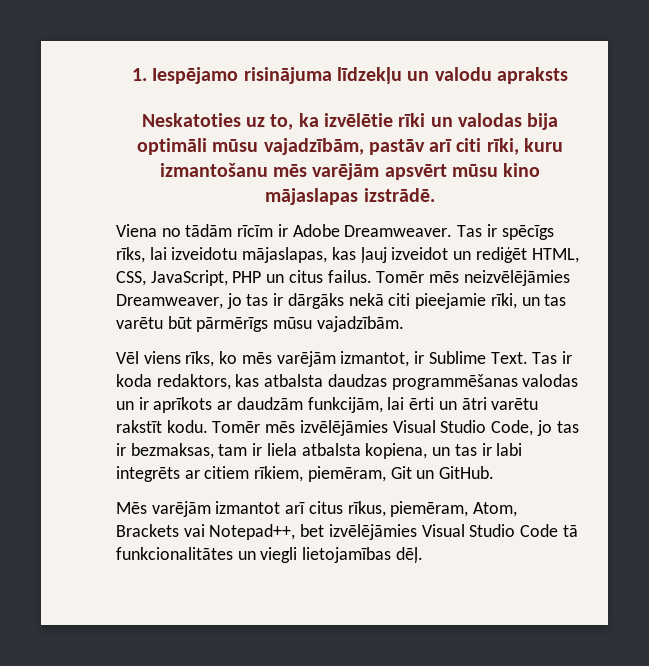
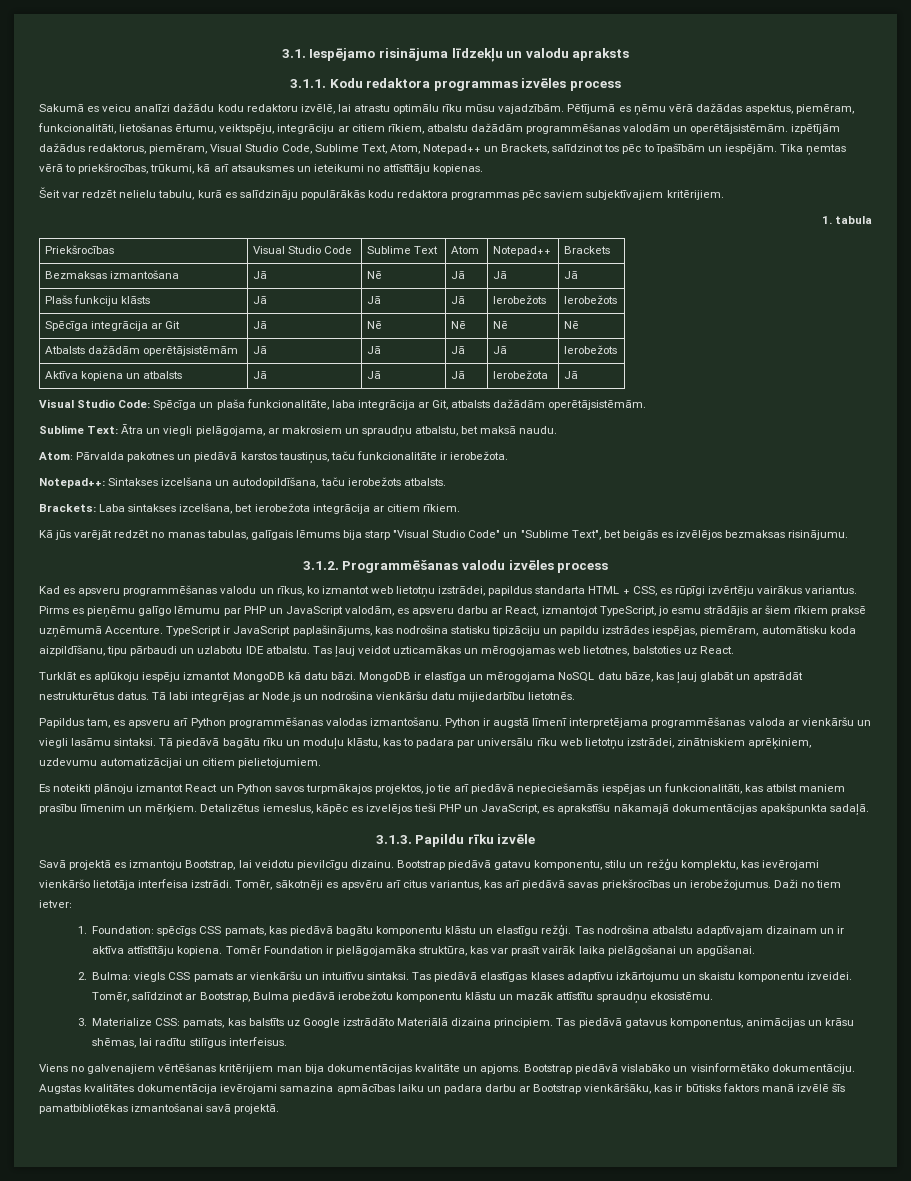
[132,68,148,81] 1. -> [281,49,306,58] 3.1.
[141,113,559,130] [137,138,563,155] [159,163,541,180] [265,188,435,205] [116,224,554,240] [116,247,579,263] [116,270,570,286] [116,293,567,309] [116,316,404,332] [116,351,572,367] [116,374,579,390] [116,397,539,413] [116,420,579,436] [116,443,523,459] [116,466,495,482] [116,501,518,517] [116,524,578,540] [116,547,423,563] Neskatoties uz to, ka izvēlētie rīki un valodas bija optimāli mūsu vajadzībām, pastāv arī citi rīki, kuru izmantošanu mēs varējām apsvērt mūsu kino mājaslapas izstrādē. // Viena no tādām rīcīm ir Adobe Dreamweaver. Tas ir spēcīgs rīks, lai izveidotu mājaslapas, kas ļauj izveidot un rediģēt HTML, CSS, JavaScript, PHP un citus failus. Tomēr mēs neizvēlējāmies Dreamweaver, jo tas ir dārgāks nekā citi pieejamie rīki, un tas varētu būt pārmērīgs mūsu vajadzībām. // Vēl viens rīks, ko mēs varējām izmantot, ir Sublime Text. Tas ir koda redaktors, kas atbalsta daudzas programmēšanas valodas un ir aprīkots ar daudzām funkcijām, lai ērti un ātri varētu rakstīt kodu. Tomēr mēs izvēlējāmies Visual Studio Code, jo tas ir bezmaksas, tam ir liela atbalsta kopiena, un tas ir labi integrēts ar citiem rīkiem, piemēram, Git un GitHub. // Mēs varējām izmantot arī citus rīkus, piemēram, Atom, Brackets vai Notepad++, bet izvēlējāmies Visual Studio Code tā funkcionalitātes un viegli lietojamības dēļ. -> [289,78,622,91] [39,103,855,116] [38,123,841,134] [39,143,847,156] [39,163,484,174] [39,187,724,200] [821,216,872,224] [45,245,115,254] [253,246,353,254] [367,246,439,254] [451,246,480,254] [493,246,552,256] [564,246,611,254] [45,270,180,279] [253,271,268,279] [367,271,383,279] [451,271,466,279] [493,271,508,279] [564,271,579,279] [45,295,151,306] [253,296,268,304] [367,296,382,304] [451,296,466,304] [493,295,547,304] [564,295,618,304] [45,321,181,331] [253,321,268,329] [367,321,383,329] [451,321,467,329] [493,321,509,329] [564,321,580,329] [45,345,239,356] [253,346,268,354] [367,346,382,354] [451,346,466,354] [493,346,508,354] [564,345,618,354] [45,371,183,381] [253,371,268,379] [367,371,382,379] [451,371,466,379] [493,370,549,379] [564,371,579,379] [39,399,647,410] [39,424,558,438] [39,451,509,464] [39,477,446,488] [39,503,460,514] [39,530,849,540] [302,559,609,573] [39,585,858,598] [39,605,867,618] [39,625,856,638] [39,645,734,658] [39,672,804,684] [39,691,576,702] [39,717,871,728] [39,738,812,750] [39,758,322,768] [39,783,846,794] [39,803,869,816] [375,834,536,847] [39,858,819,870] [39,879,842,890] [39,900,72,908] [77,924,845,936] [92,945,755,956] [77,971,853,982] [92,991,713,1004] [77,1018,855,1028] [92,1037,287,1048] [39,1063,855,1074] [39,1083,845,1094] [39,1103,280,1114] 3.1.1. Kodu redaktora programmas izvēles process // Sakumā es veicu analīzi dažādu kodu redaktoru izvēlē, lai atrastu optimālu rīku mūsu vajadzībām. Pētījumā es ņēmu vērā dažādas aspektus, piemēram, funkcionalitāti, lietošanas ērtumu, veiktspēju, integrāciju ar citiem rīkiem, atbalstu dažādām programmēšanas valodām un operētājsistēmām. izpētījām dažādus redaktorus, piemēram, Visual Studio Code, Sublime Text, Atom, Notepad++ un Brackets, salīdzinot tos pēc to īpašībām un iespējām. Tika ņemtas vērā to priekšrocības, trūkumi, kā arī atsauksmes un ieteikumi no attīstītāju kopienas. // Šeit var redzēt nelielu tabulu, kurā es salīdzināju populārākās kodu redaktora programmas pēc saviem subjektīvajiem kritērijiem. // 1. tabula // Priekšrocības | Visual Studio Code | Sublime Text | Atom | Notepad++ | Brackets // Bezmaksas izmantošana | Jā | Nē | Jā | Jā | Jā // Plašs funkciju klāsts | Jā | Jā | Jā | Ierobežots | Ierobežots // Spēcīga integrācija ar Git | Jā | Nē | Nē | Nē | Nē // Atbalsts dažādām operētājsistēmām | Jā | Jā | Jā | Jā | Ierobežots // Aktīva kopiena un atbalsts | Jā | Jā | Jā | Ierobežota | Jā // Visual Studio Code: Spēcīga un plaša funkcionalitāte, laba integrācija ar Git, atbalsts dažādām operētājsistēmām. // Sublime Text: Ātra un viegli pielāgojama, ar makrosiem un spraudņu atbalstu, bet maksā naudu. // Atom: Pārvalda pakotnes un piedāvā karstos taustiņus, taču funkcionalitāte ir ierobežota. // Notepad++: Sintakses izcelšana un autodopildīšana, taču ierobežots atbalsts. // Brackets: Laba sintakses izcelšana, bet ierobežota integrācija ar citiem rīkiem. // Kā jūs varējāt redzēt no manas tabulas, galīgais lēmums bija starp "Visual Studio Code" un "Sublime Text", bet beigās es izvēlējos bezmaksas risinājumu. // 3.1.2. Programmēšanas valodu izvēles process // Kad es apsveru programmēšanas valodu un rīkus, ko izmantot web lietotņu izstrādei, papildus standarta HTML + CSS, es rūpīgi izvērtēju vairākus variantus. Pirms es pieņēmu galīgo lēmumu par PHP un JavaScript valodām, es apsveru darbu ar React, izmantojot TypeScript, jo esmu strādājis ar šiem rīkiem praksē uzņēmumā Accenture. TypeScript ir JavaScript paplašinājums, kas nodrošina statisku tipizāciju un papildu izstrādes iespējas, piemēram, automātisku koda aizpildīšanu, tipu pārbaudi un uzlabotu IDE atbalstu. Tas ļauj veidot uzticamākas un mērogojamas web lietotnes, balstoties uz React. // Turklāt es aplūkoju iespēju izmantot MongoDB kā datu bāzi. MongoDB ir elastīga un mērogojama NoSQL datu bāze, kas ļauj glabāt un apstrādāt nestrukturētus datus. Tā labi integrējas ar Node.js un nodrošina vienkāršu datu mijiedarbību lietotnēs. // Papildus tam, es apsveru arī Python programmēšanas valodas izmantošanu. Python ir augstā līmenī interpretējama programmēšanas valoda ar vienkāršu un viegli lasāmu sintaksi. Tā piedāvā bagātu rīku un moduļu klāstu, kas to padara par universālu rīku web lietotņu izstrādei, zinātniskiem aprēķiniem, uzdevumu automatizācijai un citiem pielietojumiem. // Es noteikti plānoju izmantot React un Python savos turpmākajos projektos, jo tie arī piedāvā nepieciešamās iespējas un funkcionalitāti, kas atbilst maniem prasību līmenim un mērķiem. Detalizētus iemeslus, kāpēc es izvelējos tieši PHP un JavaScript, es aprakstīšu nākamajā dokumentācijas apakšpunkta sadaļā. // 3.1.3. Papildu rīku izvēle // Savā projektā es izmantoju Bootstrap, lai veidotu pievilcīgu dizainu. Bootstrap piedāvā gatavu komponentu, stilu un režģu komplektu, kas ievērojami vienkāršo lietotāja interfeisa izstrādi. Tomēr, sākotnēji es apsvēru arī citus variantus, kas arī piedāvā savas priekšrocības un ierobežojumus. Daži no tiem ietver: // 1. Foundation: spēcīgs CSS pamats, kas piedāvā bagātu komponentu klāstu un elastīgu režģi. Tas nodrošina atbalstu adaptīvajam dizainam un ir aktīva attīstītāju kopiena. Tomēr Foundation ir pielāgojamāka struktūra, kas var prasīt vairāk laika pielāgošanai un apgūšanai. // 2. Bulma: viegls CSS pamats ar vienkāršu un intuitīvu sintaksi. Tas piedāvā elastīgas klases adaptīvu izkārtojumu un skaistu komponentu izveidei. Tomēr, salīdzinot ar Bootstrap, Bulma piedāvā ierobežotu komponentu klāstu un mazāk attīstītu spraudņu ekosistēmu. // 3. Materialize CSS: pamats, kas balstīts uz Google izstrādāto Materiālā dizaina principiem. Tas piedāvā gatavus komponentus, animācijas un krāsu shēmas, lai radītu stilīgus interfeisus. // Viens no galvenajiem vērtēšanas kritērijiem man bija dokumentācijas kvalitāte un apjoms. Bootstrap piedāvā vislabāko un visinformētāko dokumentāciju. Augstas kvalitātes dokumentācija ievērojami samazina apmācības laiku un padara darbu ar Bootstrap vienkāršāku, kas ir būtisks faktors manā izvēlē šīs pamatbibliotēkas izmantošanai savā projektā.

